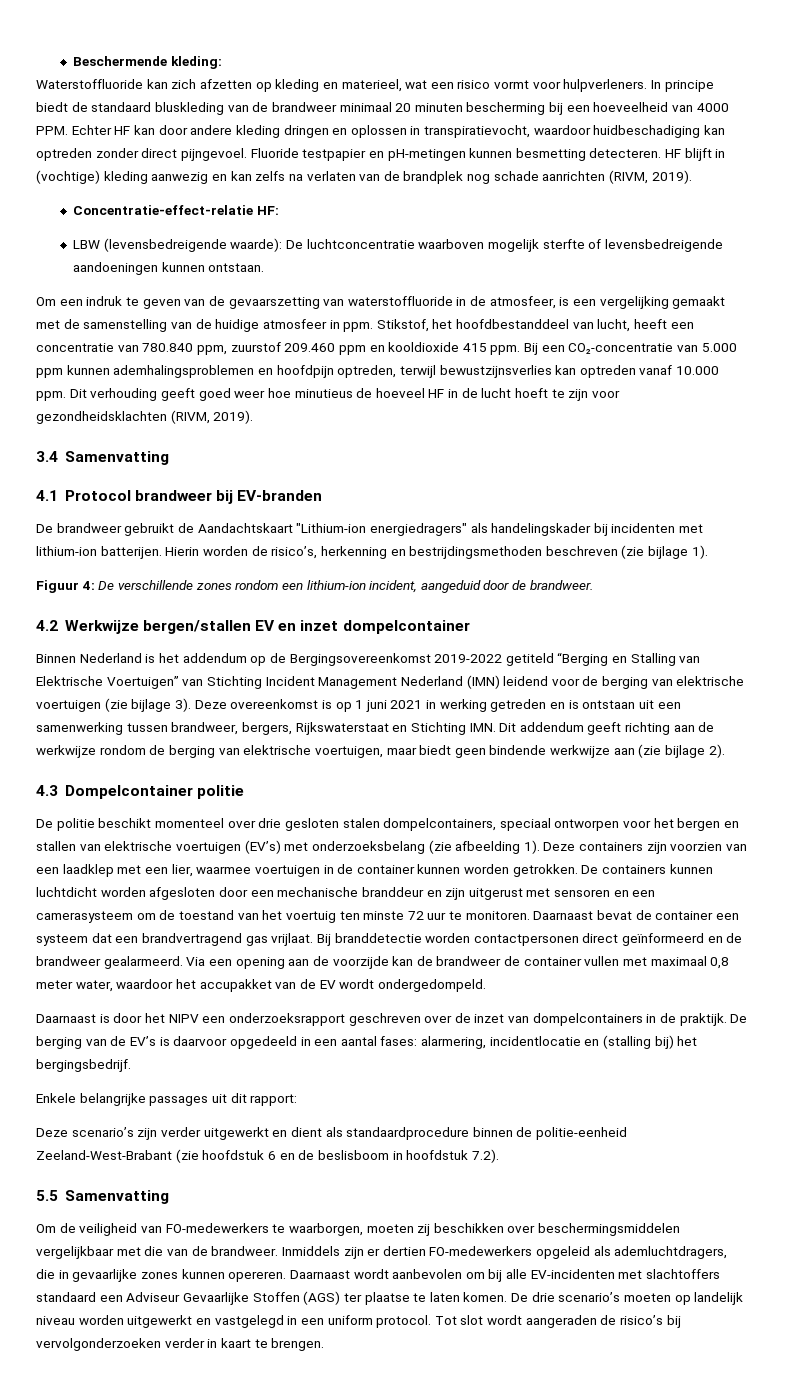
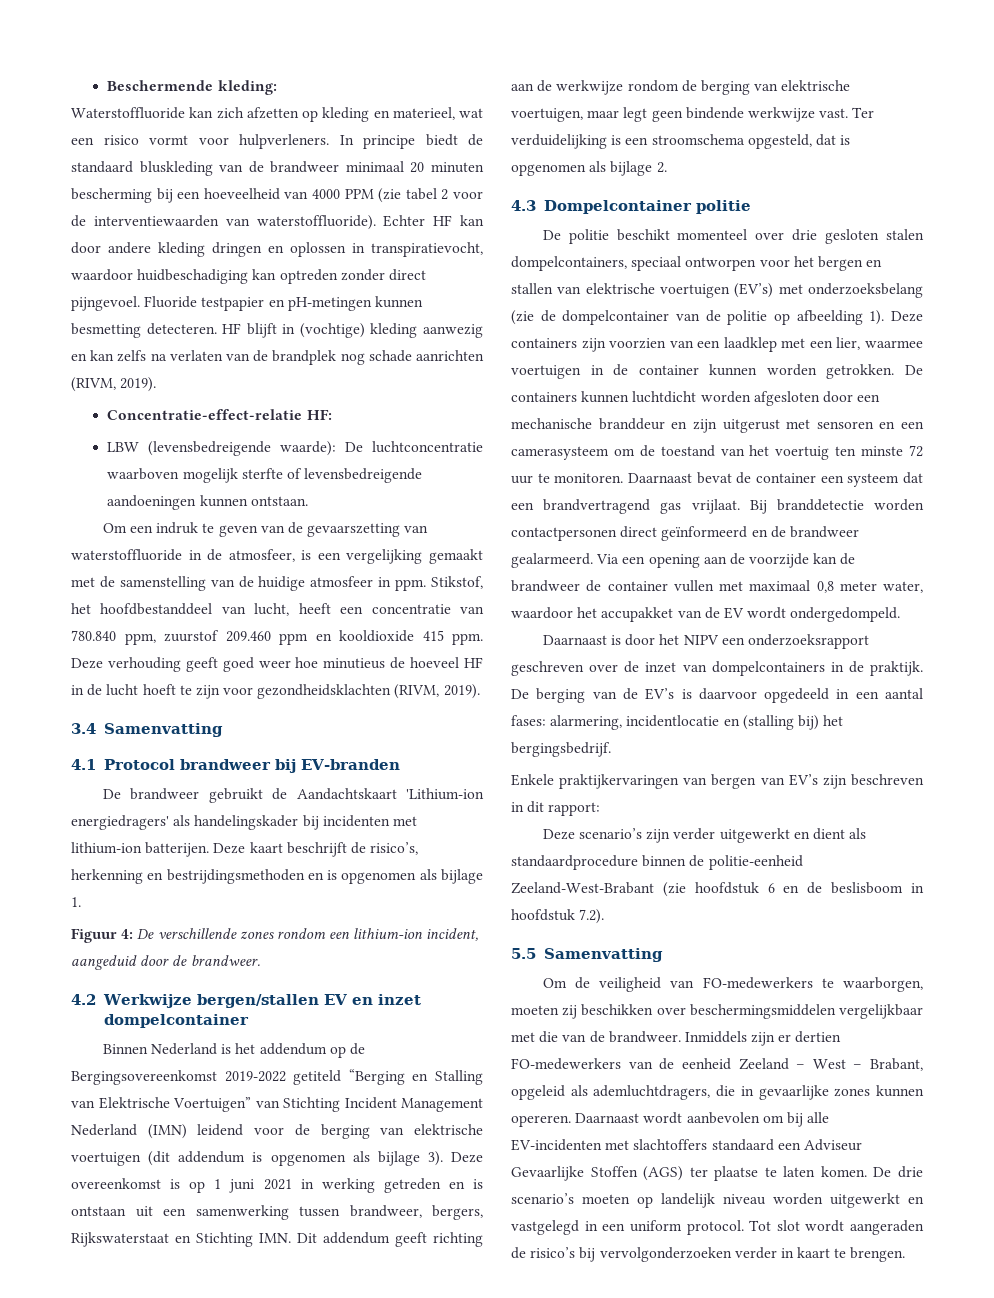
[36,126,68,135] PPM. -> [344,188,484,203] [71,215,376,230] PPM (zie tabel 2 voor de interventiewaarden van waterstoffluoride).
[524,343,737,355] [36,365,720,378] [36,389,87,401] Bij een CO₂-concentratie van 5.000 ppm kunnen ademhalingsproblemen en hoofdpijn optreden, terwijl bewustzijnsverlies kan optreden vanaf 10.000 ppm. Dit -> [71,658,103,669] Deze
[296,523,467,536] "Lithium-ion energiedragers" -> [406,788,484,800] [71,815,169,830] 'Lithium-ion energiedragers'
[165,546,248,556] Hierin worden -> [213,842,347,857] Deze kaart beschrijft
[545,545,708,559] beschreven (zie bijlage 1). -> [307,869,483,884] [71,897,81,907] en is opgenomen als bijlage 1.
[104,698,128,712] (zie -> [148,1151,370,1166] (dit addendum is opgenomen als
[419,745,452,755] biedt -> [623,107,648,122] legt
[613,744,725,758] aan (zie bijlage 2). -> [819,107,875,118] [511,134,851,149] [511,161,667,176] vast. Ter verduidelijking is een stroomschema opgesteld, dat is opgenomen als bijlage 2.
(452, 847) none -> [540,310,790,325] de dompelcontainer van de politie op
[79,1093,227,1106] belangrijke passages uit -> [559,774,924,789] [511,802,524,812] praktijkervaringen van bergen van EV’s zijn beschreven in
(533, 1251) none -> [628,1058,923,1071] van de eenheid Zeeland – West – Brabant,

